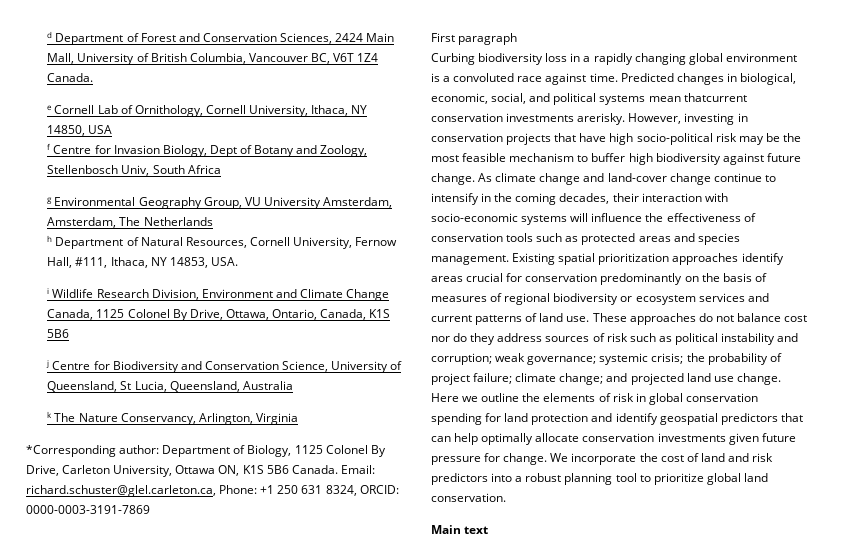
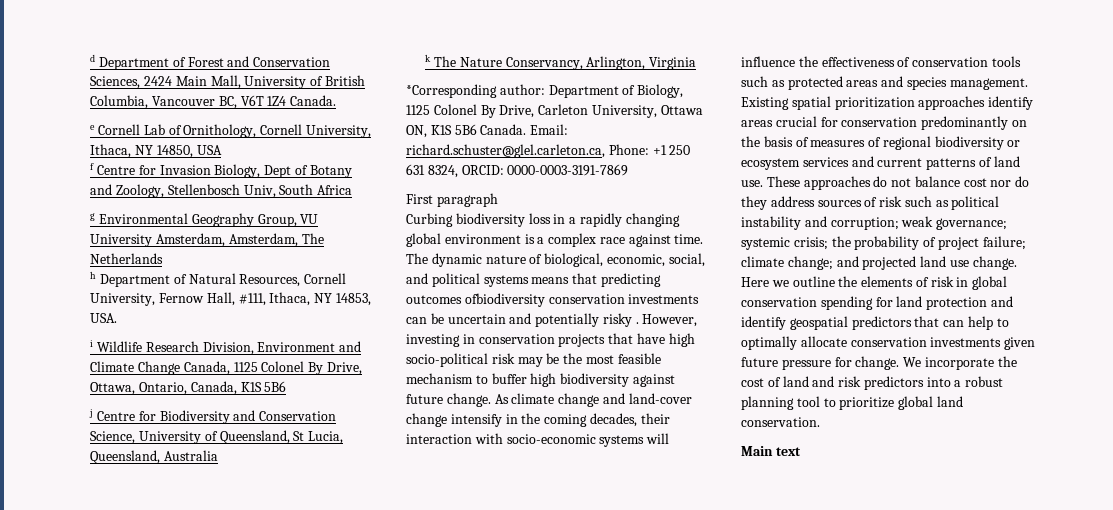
[453,73,515,82] convoluted -> [548,233,597,247] complex
[620,73,737,85] Predicted changes in -> [406,253,543,267] The dynamic nature of
[648,93,747,102] [431,113,626,125] mean thatcurrent conservation investments arerisky. -> [531,273,661,287] [406,293,700,307] [406,313,639,327] means that predicting outcomes ofbiodiversity conservation investments can be uncertain and potentially risky .
[713,173,776,182] continue to -> (447, 420) none
(479, 439) none -> [996,318,1009,327] to

